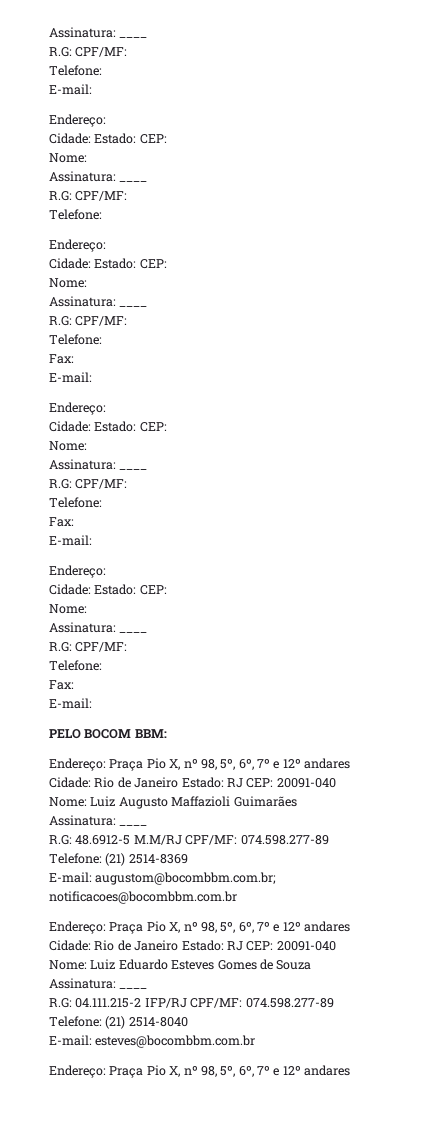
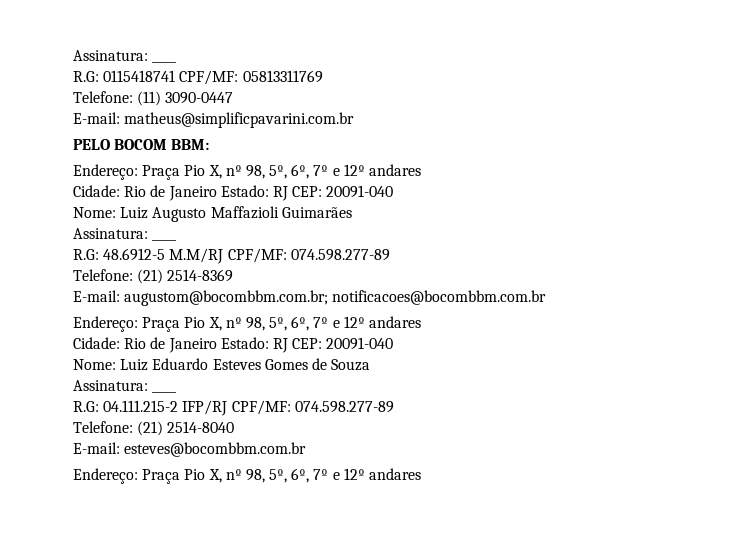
[49,27,148,38] [49,47,128,57] [49,65,102,76] [49,84,92,95] [49,114,106,127] [49,133,167,144] [49,153,87,163] [49,171,148,182] [49,191,128,201] [49,209,102,220] [49,239,106,252] [49,258,167,269] [49,278,87,288] [49,296,148,307] [49,316,128,326] [49,334,102,345] [49,354,74,364] [49,372,92,383] [49,402,106,415] [49,421,167,432] [49,441,87,451] [49,459,148,470] [49,479,128,489] [49,497,102,508] [49,517,74,527] [49,535,92,546] [49,565,106,578] [49,584,167,595] [49,604,87,614] [49,622,148,633] [49,642,128,652] [49,660,102,671] [49,680,74,690] [49,698,92,709] Assinatura: ____ // R.G: CPF/MF: // Telefone: // E-mail: // Endereço: // Cidade: Estado: CEP: // Nome: // Assinatura: ____ // R.G: CPF/MF: // Telefone: // Endereço: // Cidade: Estado: CEP: // Nome: // Assinatura: ____ // R.G: CPF/MF: // Telefone: // Fax: // E-mail: // Endereço: // Cidade: Estado: CEP: // Nome: // Assinatura: ____ // R.G: CPF/MF: // Telefone: // Fax: // E-mail: // Endereço: // Cidade: Estado: CEP: // Nome: // Assinatura: ____ // R.G: CPF/MF: // Telefone: // Fax: // E-mail: -> [73,50,148,61] [152,61,177,63] [73,70,323,85] [73,91,234,106] [73,112,355,128] Assinatura: ____ // R.G: 0115418741 CPF/MF: 05813311769 // Telefone: (11) 3090-0447 // E-mail: matheus@simplificpavarini.com.br

